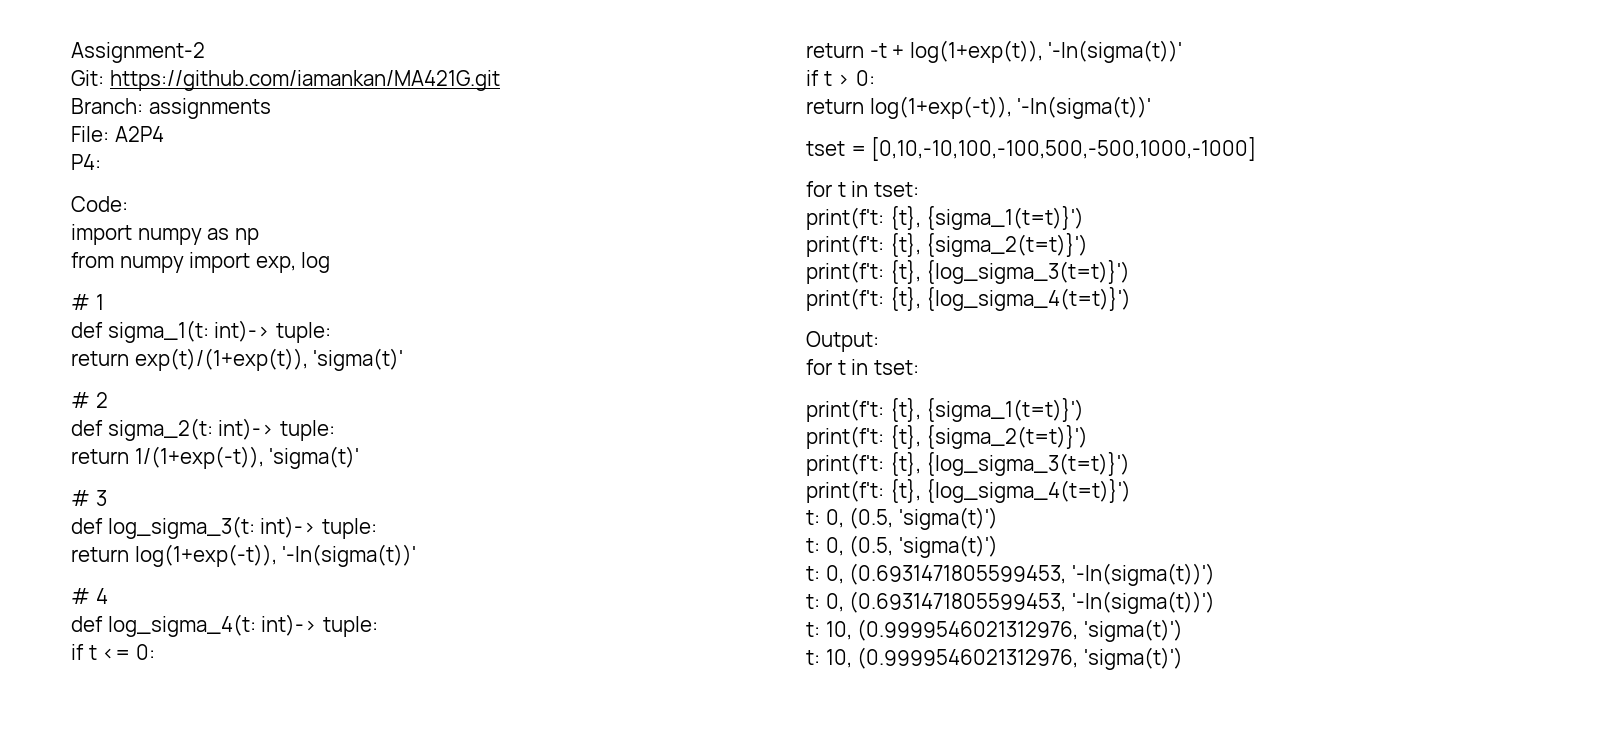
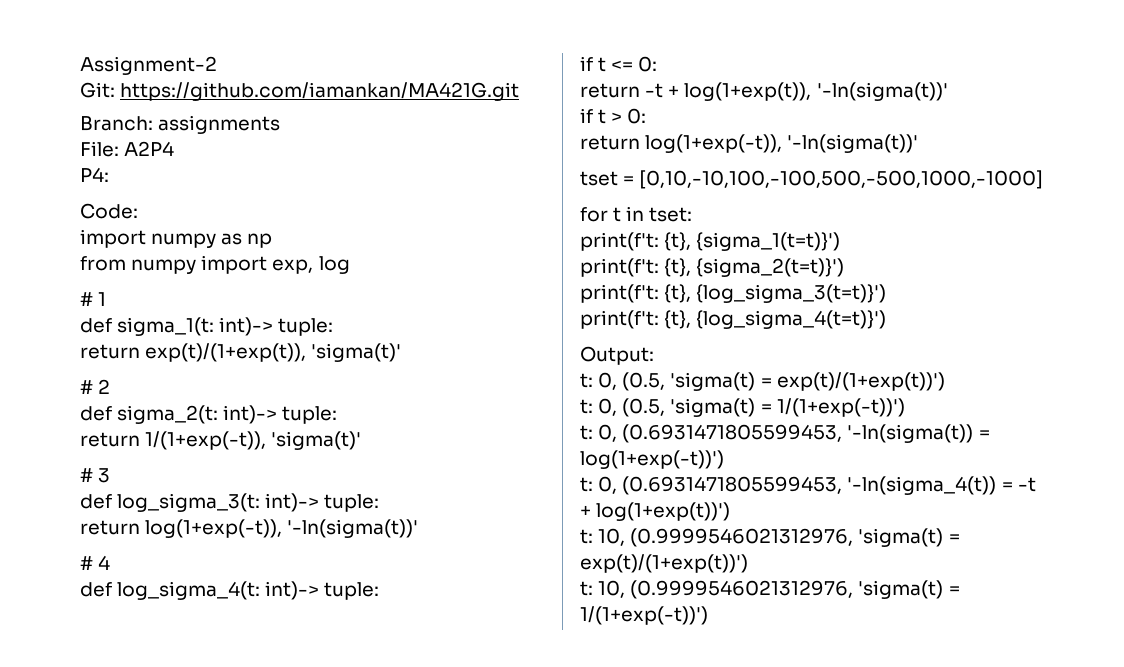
[806,359,919,375] [806,398,1085,422] [806,425,1089,449] [806,452,1131,476] [806,479,1132,503] [806,507,998,530] [806,535,998,558] [806,563,1215,586] [806,591,1215,614] [806,619,1183,642] [806,647,1183,670] for t in tset: // print(f't: {t}, {sigma_1(t=t)}') // print(f't: {t}, {sigma_2(t=t)}') // print(f't: {t}, {log_sigma_3(t=t)}') // print(f't: {t}, {log_sigma_4(t=t)}') // t: 0, (0.5, 'sigma(t)') // t: 0, (0.5, 'sigma(t)') // t: 0, (0.6931471805599453, '-ln(sigma(t))') // t: 0, (0.6931471805599453, '-ln(sigma(t))') // t: 10, (0.9999546021312976, 'sigma(t)') // t: 10, (0.9999546021312976, 'sigma(t)') -> [580,372,945,391] [580,398,905,417] [580,424,990,443] [580,450,724,469] [580,476,1036,495] [580,502,731,521] [580,528,960,547] [580,554,748,573] [580,580,960,599] [580,606,708,625] t: 0, (0.5, 'sigma(t) = exp(t)/(1+exp(t))') // t: 0, (0.5, 'sigma(t) = 1/(1+exp(-t))') // t: 0, (0.6931471805599453, '-ln(sigma(t)) = log(1+exp(-t))') // t: 0, (0.6931471805599453, '-ln(sigma_4(t)) = -t + log(1+exp(t))') // t: 10, (0.9999546021312976, 'sigma(t) = exp(t)/(1+exp(t))') // t: 10, (0.9999546021312976, 'sigma(t) = 1/(1+exp(-t))')

